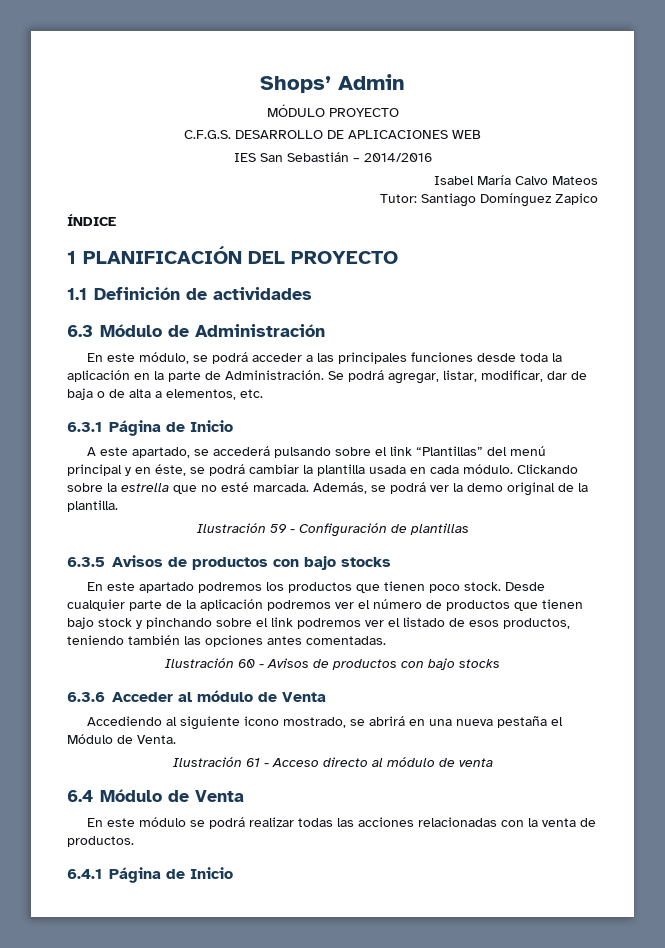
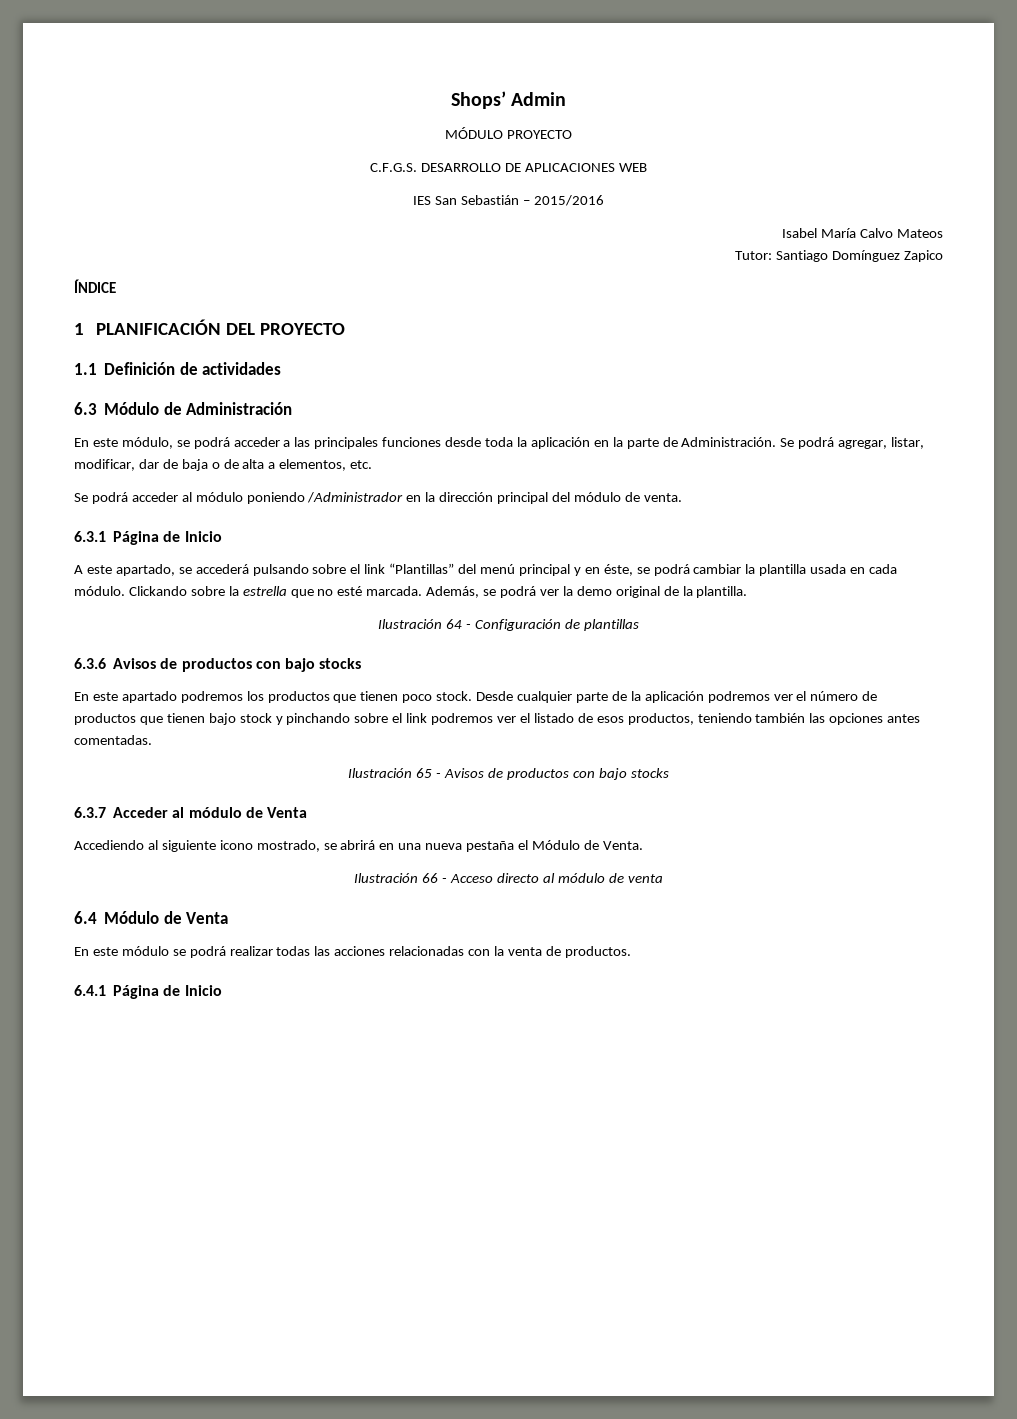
[363,153,432,162] 2014/2016 -> [533,195,604,206] 2015/2016
(263, 393) none -> [74,492,682,504] // Se podrá acceder al módulo poniendo /Administrador en la dirección principal del módulo de venta.
[269,524,287,533] 59 -> [446,619,463,629] 64
[67,557,105,567] 6.3.5 -> [74,658,106,669] 6.3.6
[238,659,255,668] 60 -> [416,768,433,778] 65
[67,692,105,702] 6.3.6 -> [74,807,106,818] 6.3.7
[245,758,260,767] 61 -> [422,873,439,883] 66

